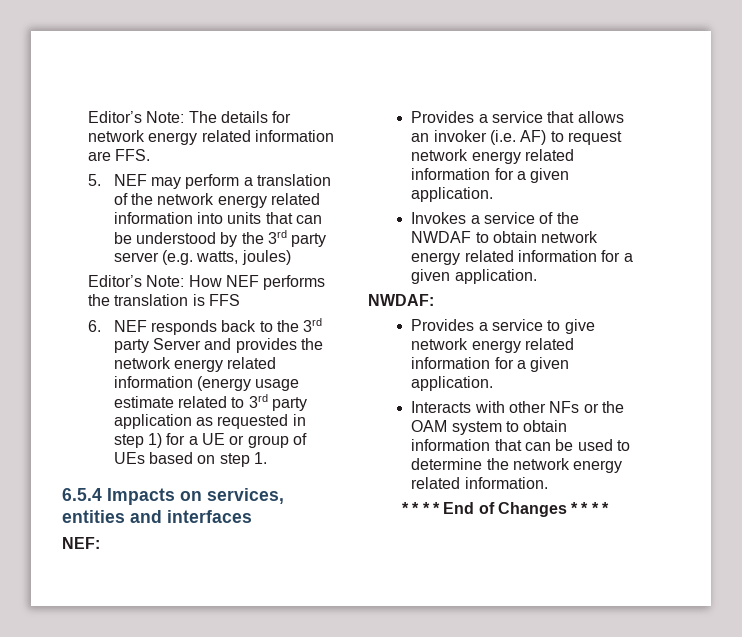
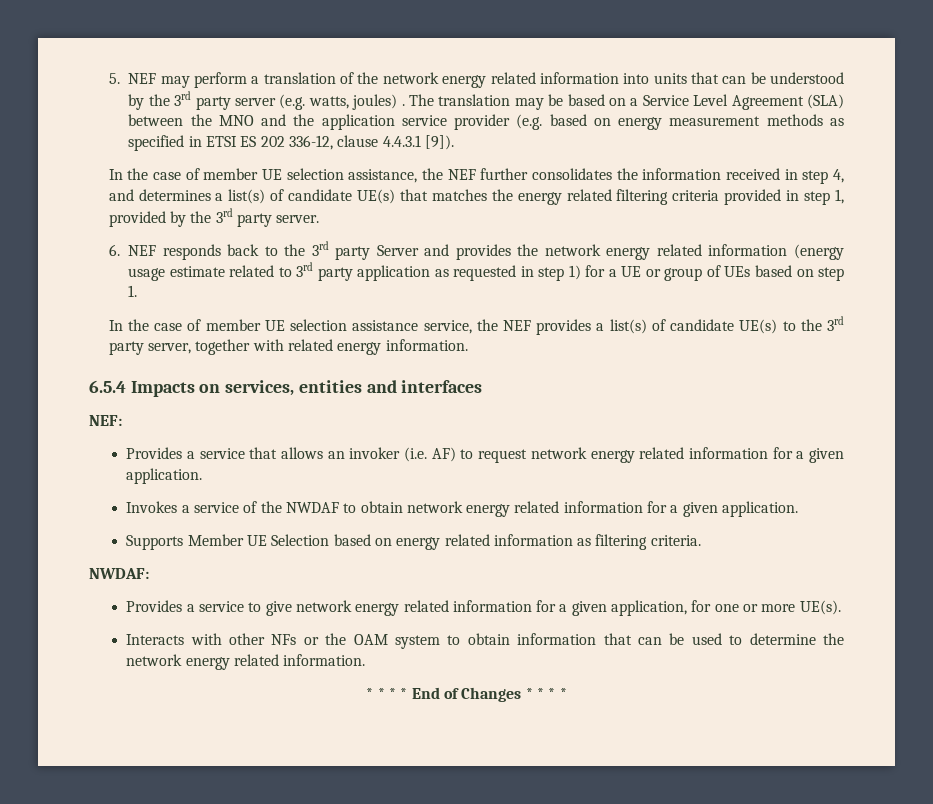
[87,111,292,123] [87,130,334,145] [87,149,151,161] Editor’s Note: The details for network energy related information are FFS. // -> (108, 78) none
[87,275,326,290] [87,294,240,306] // Editor’s Note: How NEF performs the translation is FFS -> [401,94,844,110] [128,114,844,130] [128,135,454,151] [108,168,845,184] [108,189,845,205] [108,208,320,227] . The translation may be based on a Service Level Agreement (SLA) between the MNO and the application service provider (e.g. based on energy measurement methods as specified in ETSI ES 202 336-12, clause 4.4.3.1 [9]). // In the case of member UE selection assistance, the NEF further consolidates the information received in step 4, and determines a list(s) of candidate UE(s) that matches the energy related filtering criteria provided in step 1, provided by the 3rd party server.
(268, 458) none -> [108,316,844,335] [108,339,468,355] // In the case of member UE selection assistance service, the NEF provides a list(s) of candidate UE(s) to the 3rd party server, together with related energy information.
(537, 276) none -> [126,534,701,550] // Supports Member UE Selection based on energy related information as filtering criteria.
[411,376,494,391] application. -> [611,600,841,616] application, for one or more UE(s).

